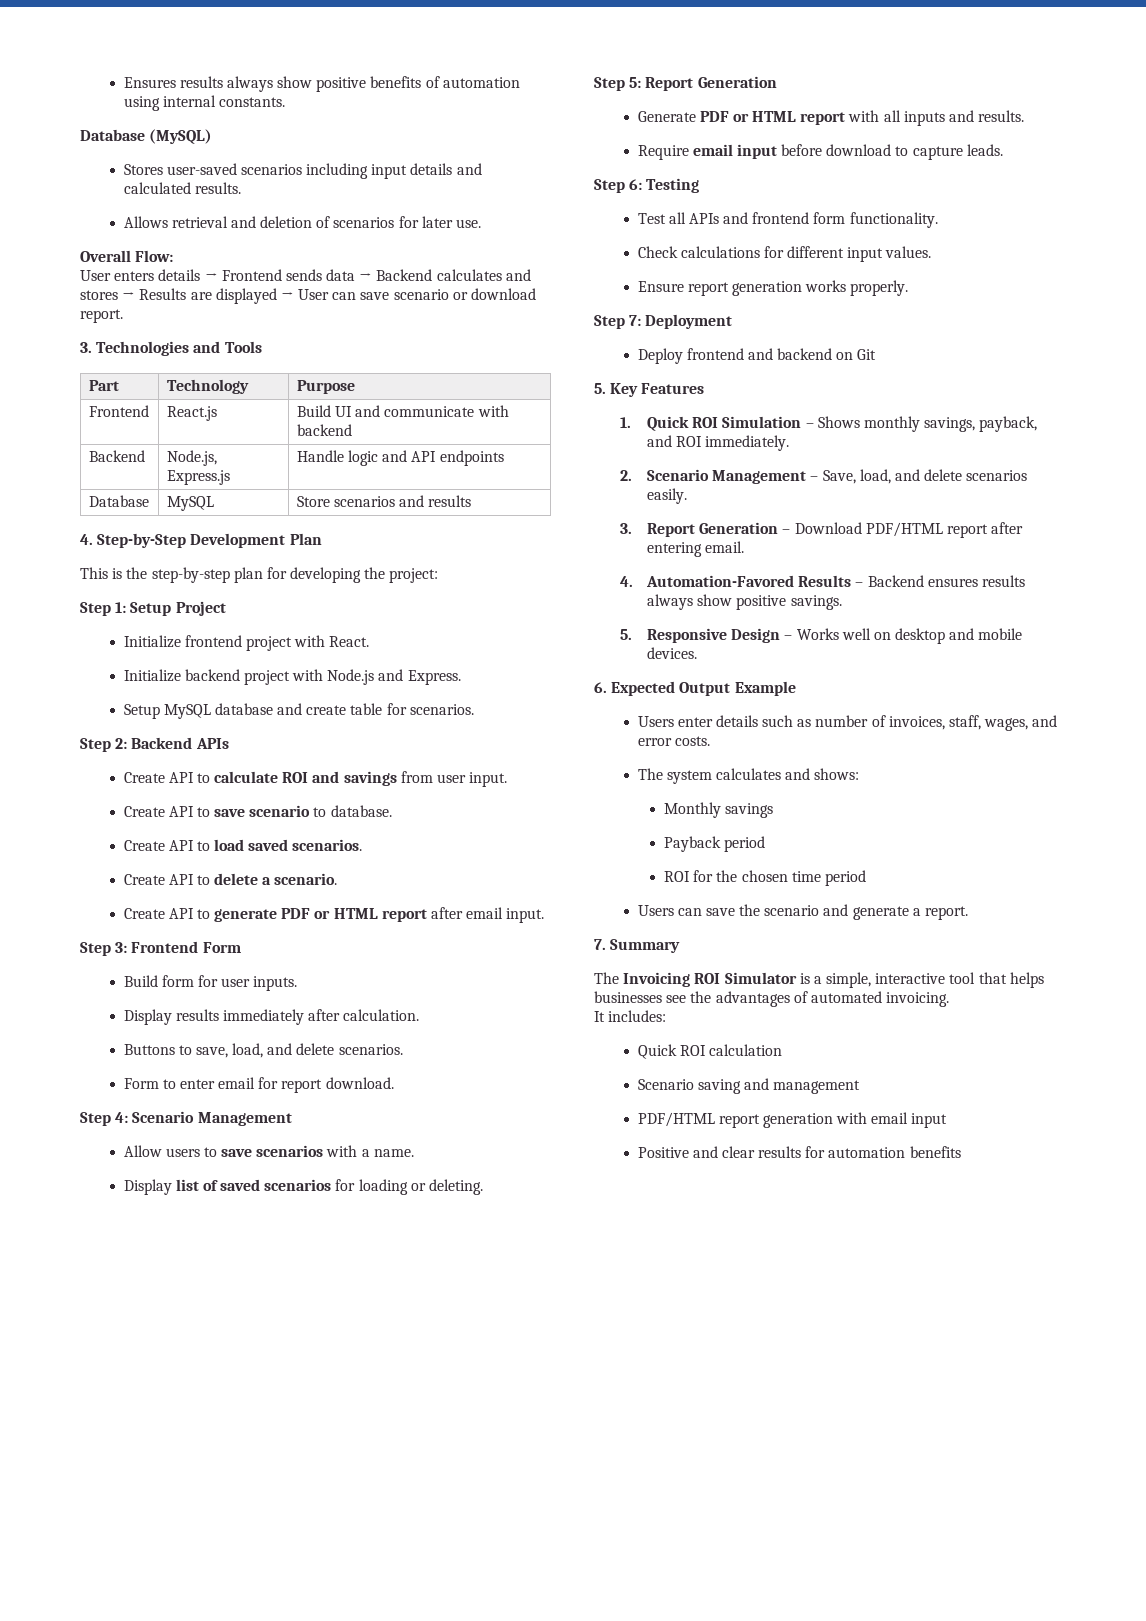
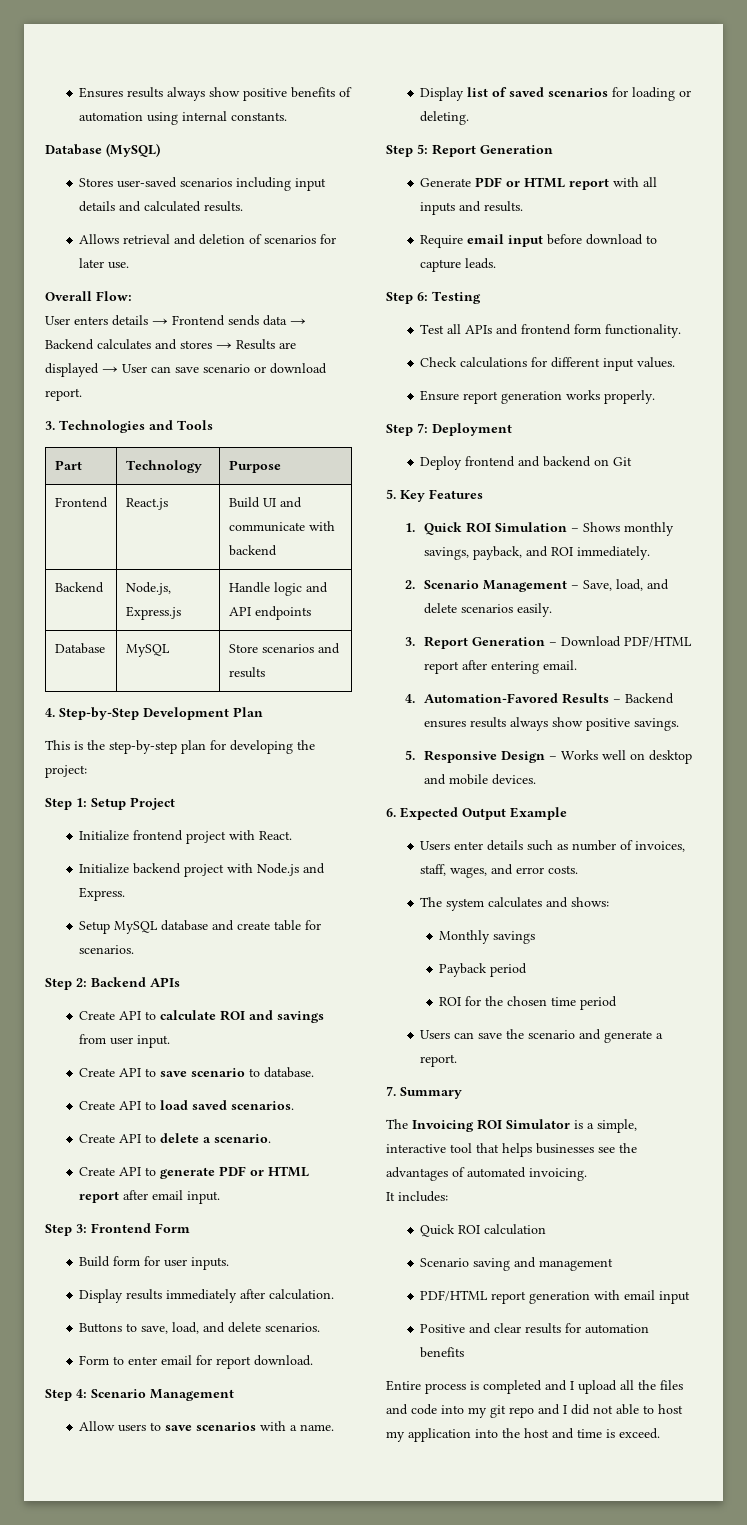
(961, 1152) none -> [386,1380,683,1394] [386,1404,683,1418] [386,1428,660,1442] // Entire process is completed and I upload all the files and code into my git repo and I did not able to host my application into the host and time is exceed.

